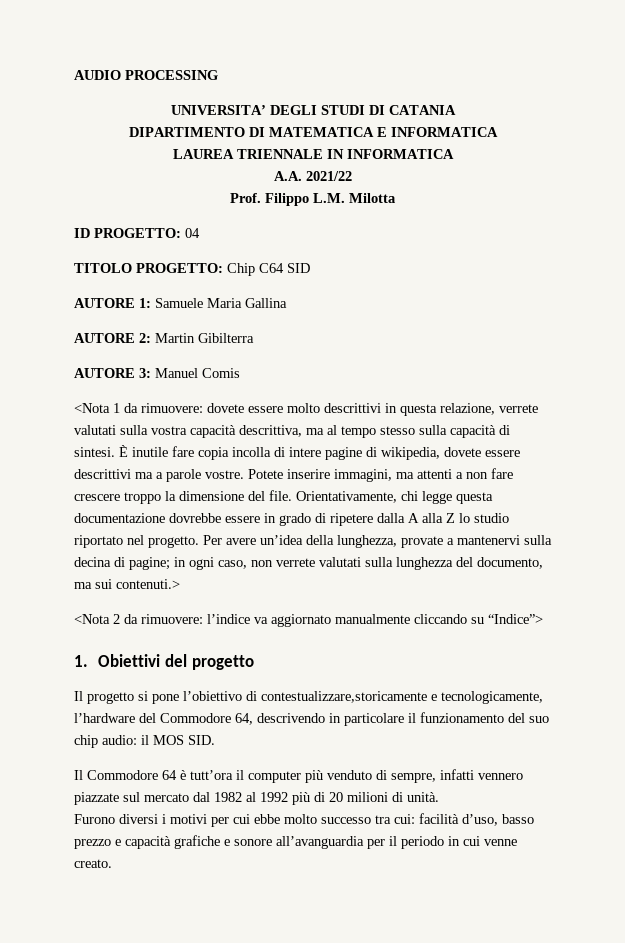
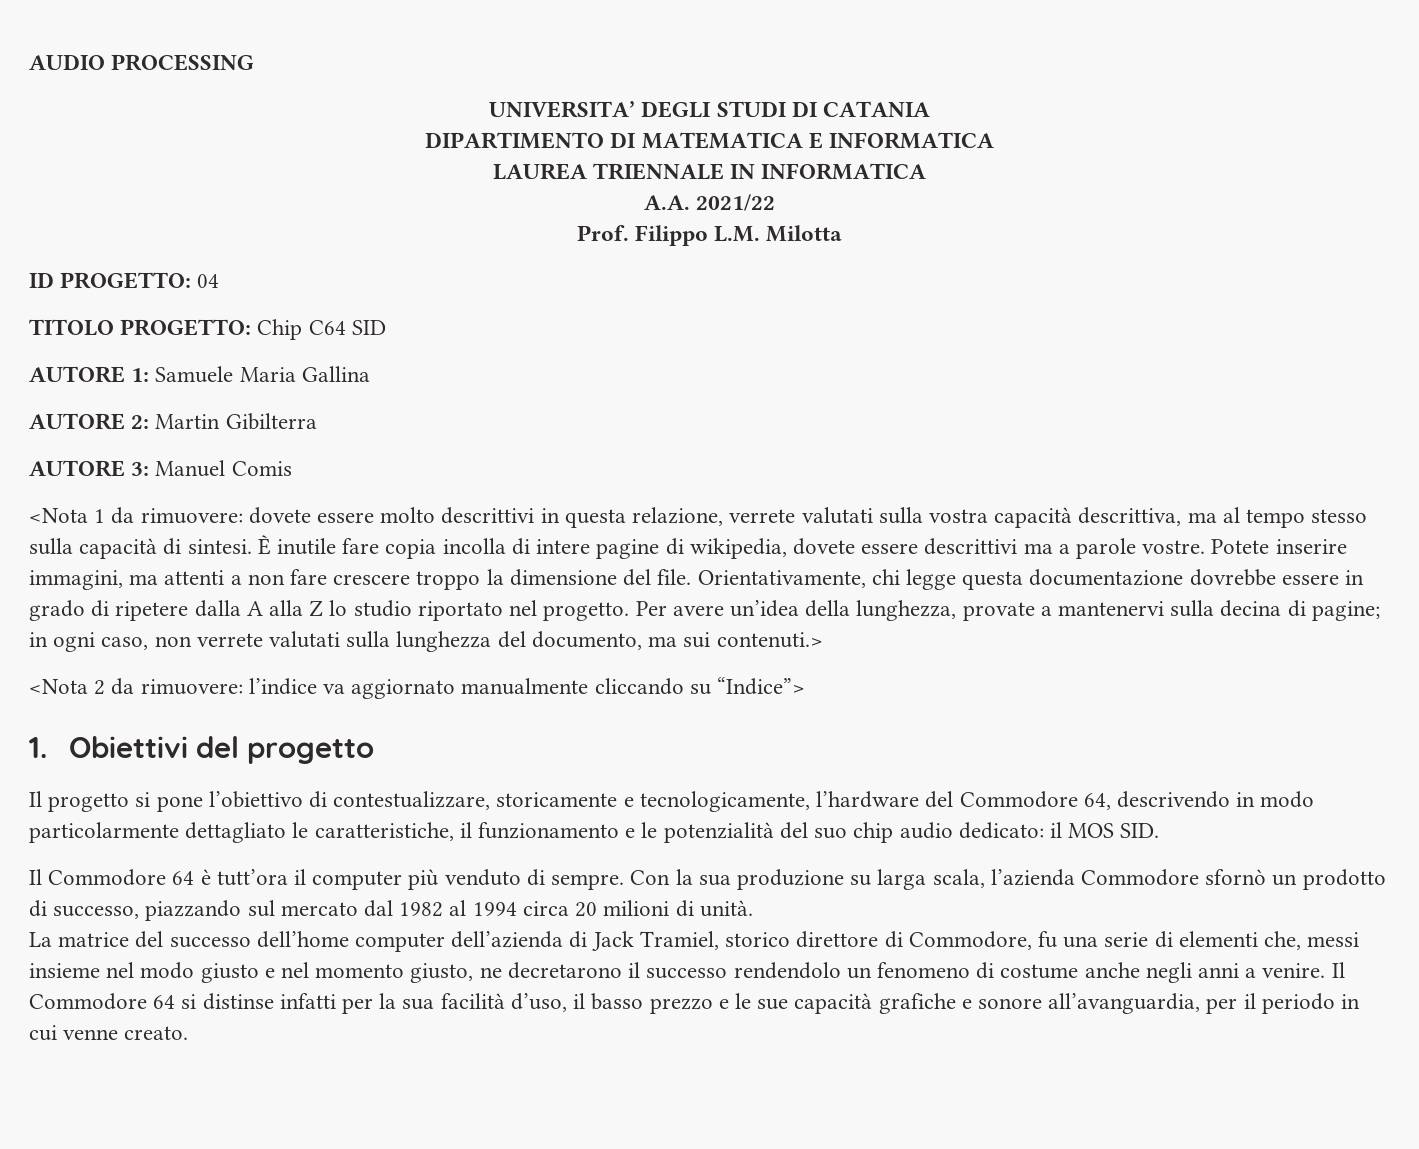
[261,691,427,703] contestualizzare,storicamente -> [333,791,618,810] contestualizzare, storicamente
[344,712,504,726] particolare il funzionamento -> [1260,791,1315,808] [29,822,774,843] modo particolarmente dettagliato le caratteristiche, il funzionamento e le potenzialità
[102,735,137,745] audio: -> [899,822,1044,839] audio dedicato:
[391,769,523,783] [74,792,119,805] sempre, infatti vennero piazzate -> [551,869,1386,890] [29,900,242,921] sempre. Con la sua produzione su larga scala, l’azienda Commodore sfornò un prodotto di successo, piazzando
[260,792,325,805] 1992 più di -> [472,901,569,916] 1994 circa
[74,814,415,827] Furono diversi i motivi per cui ebbe molto successo tra cui: -> [29,931,1360,952] [29,962,1345,983] [29,993,435,1014] La matrice del successo dell’home computer dell’azienda di Jack Tramiel, storico direttore di Commodore, fu una serie di elementi che, messi insieme nel modo giusto e nel momento giusto, ne decretarono il successo rendendolo un fenomeno di costume anche negli anni a venire. Il Commodore 64 si distinse infatti per la sua
(498, 820) none -> [573,993,586,1009] il
(121, 842) none -> [734,993,789,1010] le sue
[276,836,364,849] all’avanguardia -> [1048,993,1201,1014] all’avanguardia,

